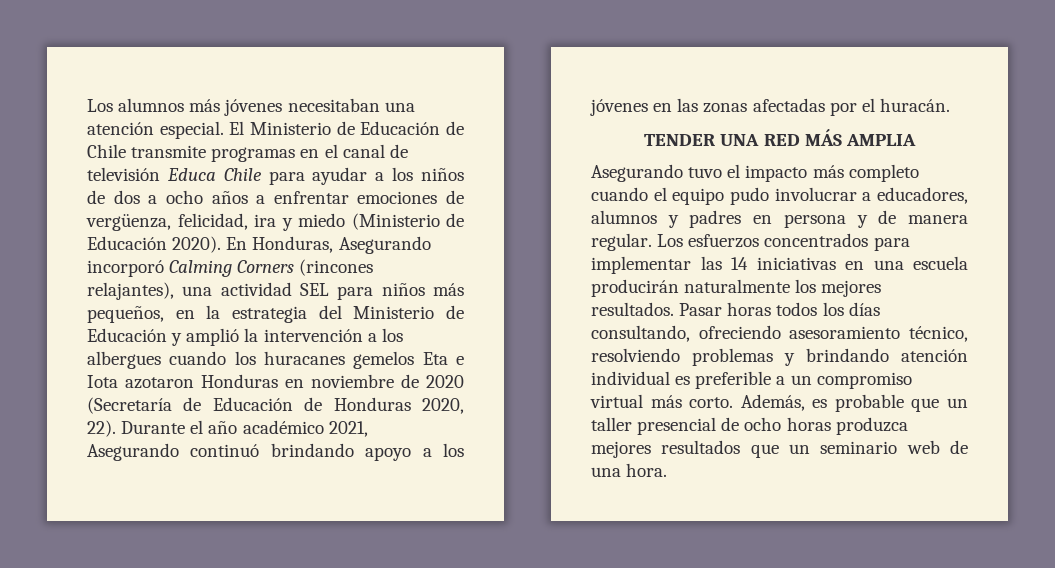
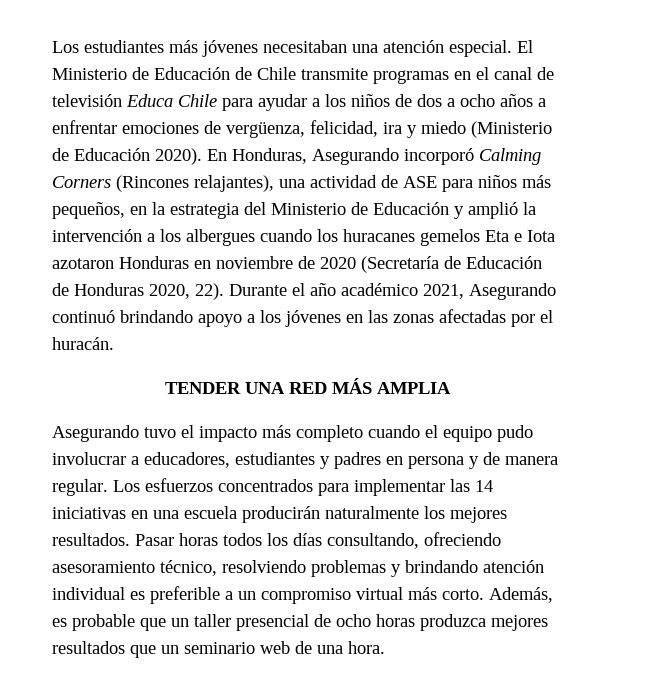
[87,98,185,112] Los alumnos -> [52,40,164,53] Los estudiantes
[299,259,374,276] (rincones -> [116,175,189,192] (Rincones
[300,283,329,296] SEL -> [381,175,437,188] de ASE
[591,210,657,224] alumnos -> [235,452,315,465] estudiantes

